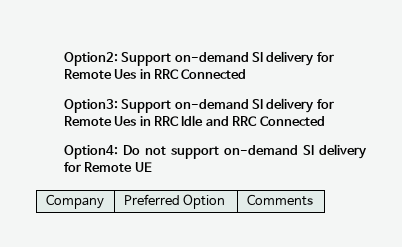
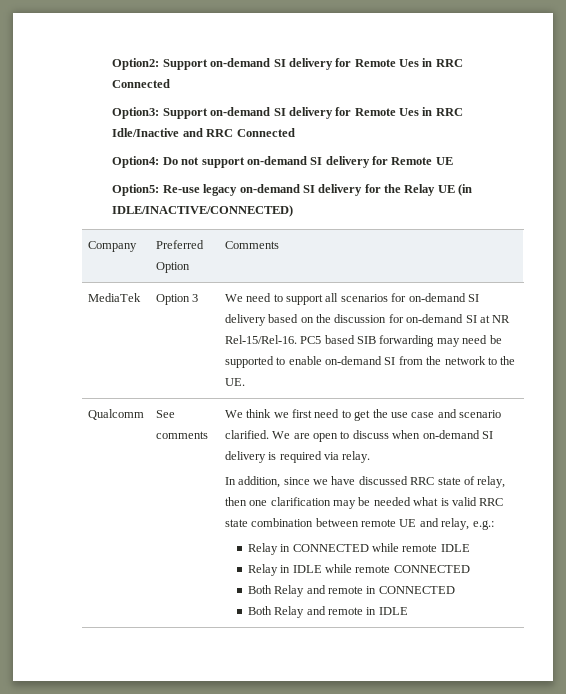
[181,115,204,126] Idle -> [112,128,180,137] Idle/Inactive
[45,194,104,209] [123,194,226,209] [246,194,313,206] // Company | Preferred Option | Comments -> [112,184,473,196] [112,205,294,217] [87,241,137,252] [155,240,204,249] [155,262,190,273] [224,241,279,249] [87,293,141,302] [155,294,199,305] [224,293,479,305] [224,314,511,326] [224,335,502,347] [224,356,516,368] [224,378,245,386] [87,409,144,420] [155,410,175,418] [155,431,208,439] [224,409,501,421] [224,430,493,442] [224,451,371,463] [224,476,506,488] [224,497,504,509] [224,518,494,530] [247,543,470,555] [247,564,470,576] [247,585,455,597] [247,606,408,618] // Option5: Re-use legacy on-demand SI delivery for the Relay UE (in IDLE/INACTIVE/CONNECTED) // Company | Preferred Option | Comments // MediaTek | Option 3 | We need to support all scenarios for on-demand SI delivery based on the discussion for on-demand SI at NR Rel-15/Rel-16. PC5 based SIB forwarding may need be supported to enable on-demand SI from the network to the UE. // Qualcomm | See comments | We think we first need to get the use case and scenario clarified. We are open to discuss when on-demand SI delivery is required via relay. // In addition, since we have discussed RRC state of relay, then one clarification may be needed what is valid RRC state combination between remote UE and relay, e.g.: // Relay in CONNECTED while remote IDLE // Relay in IDLE while remote CONNECTED // Both Relay and remote in CONNECTED // Both Relay and remote in IDLE

